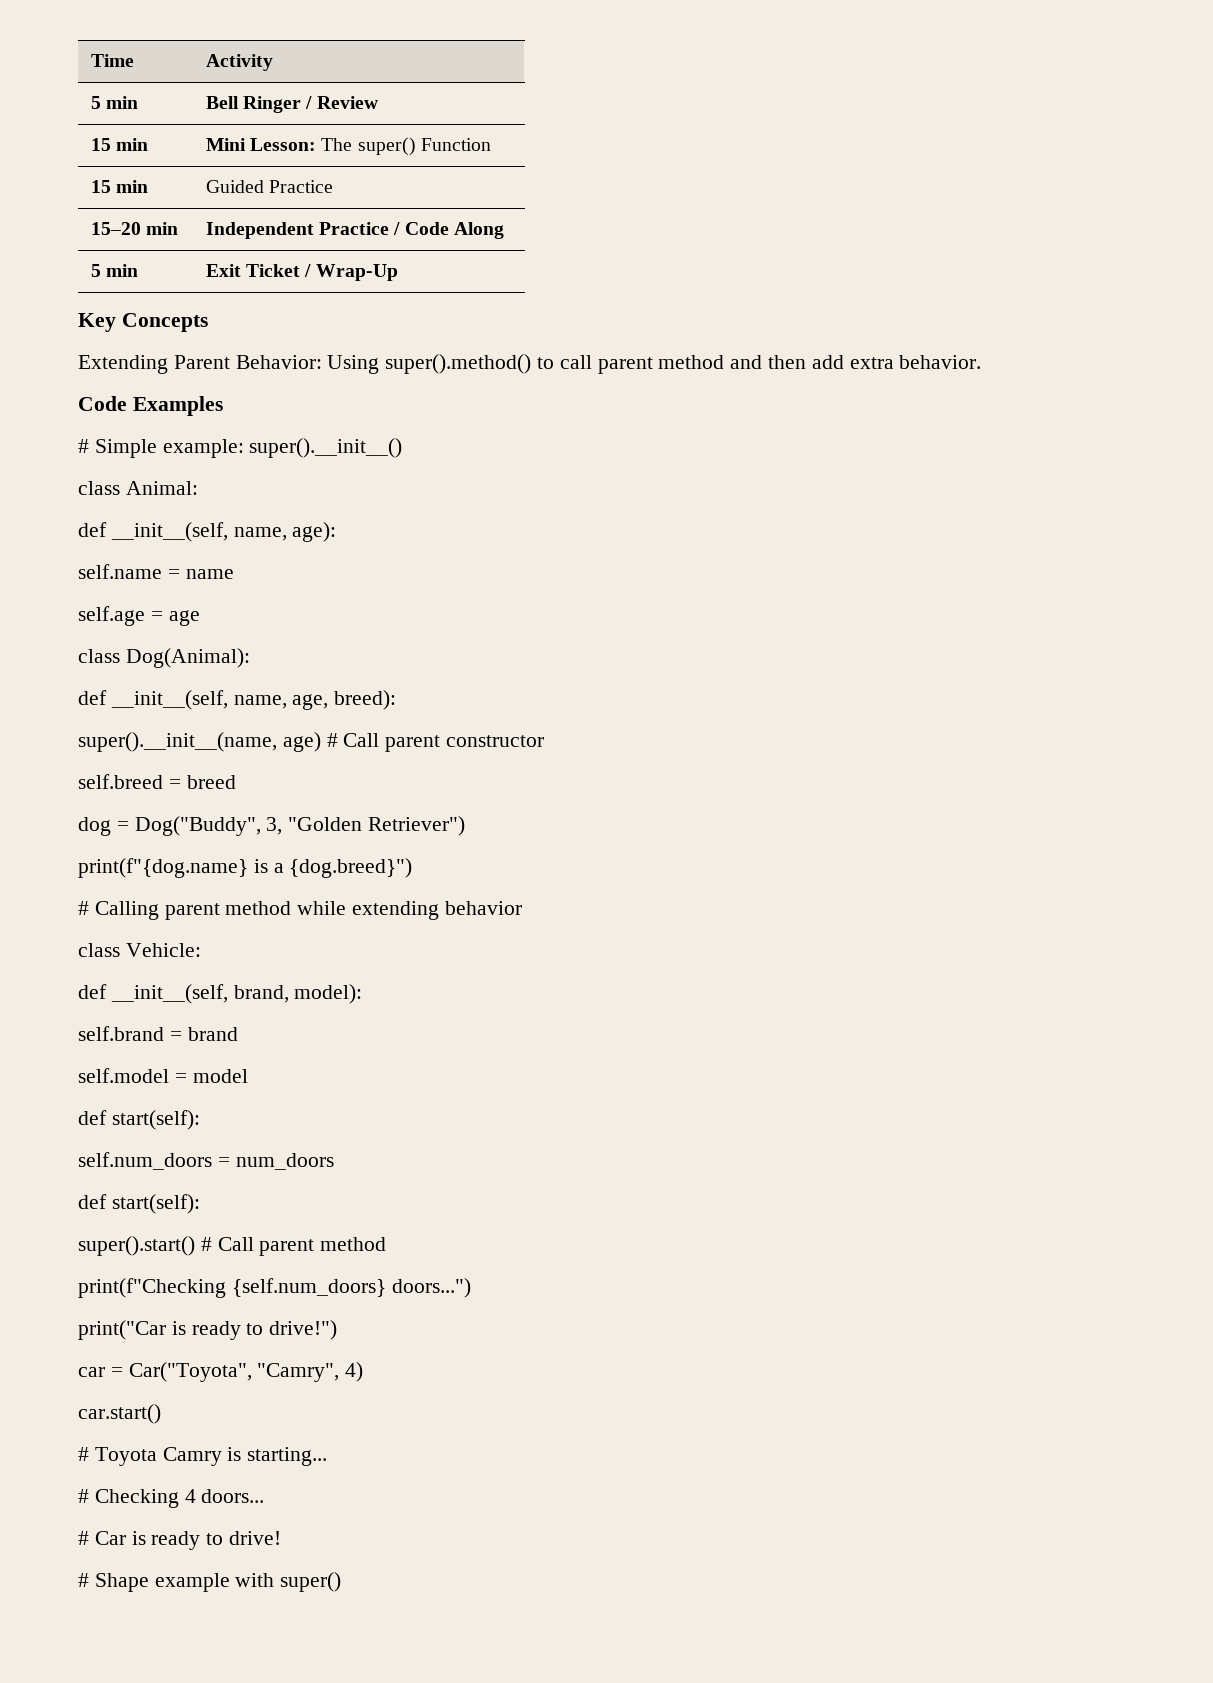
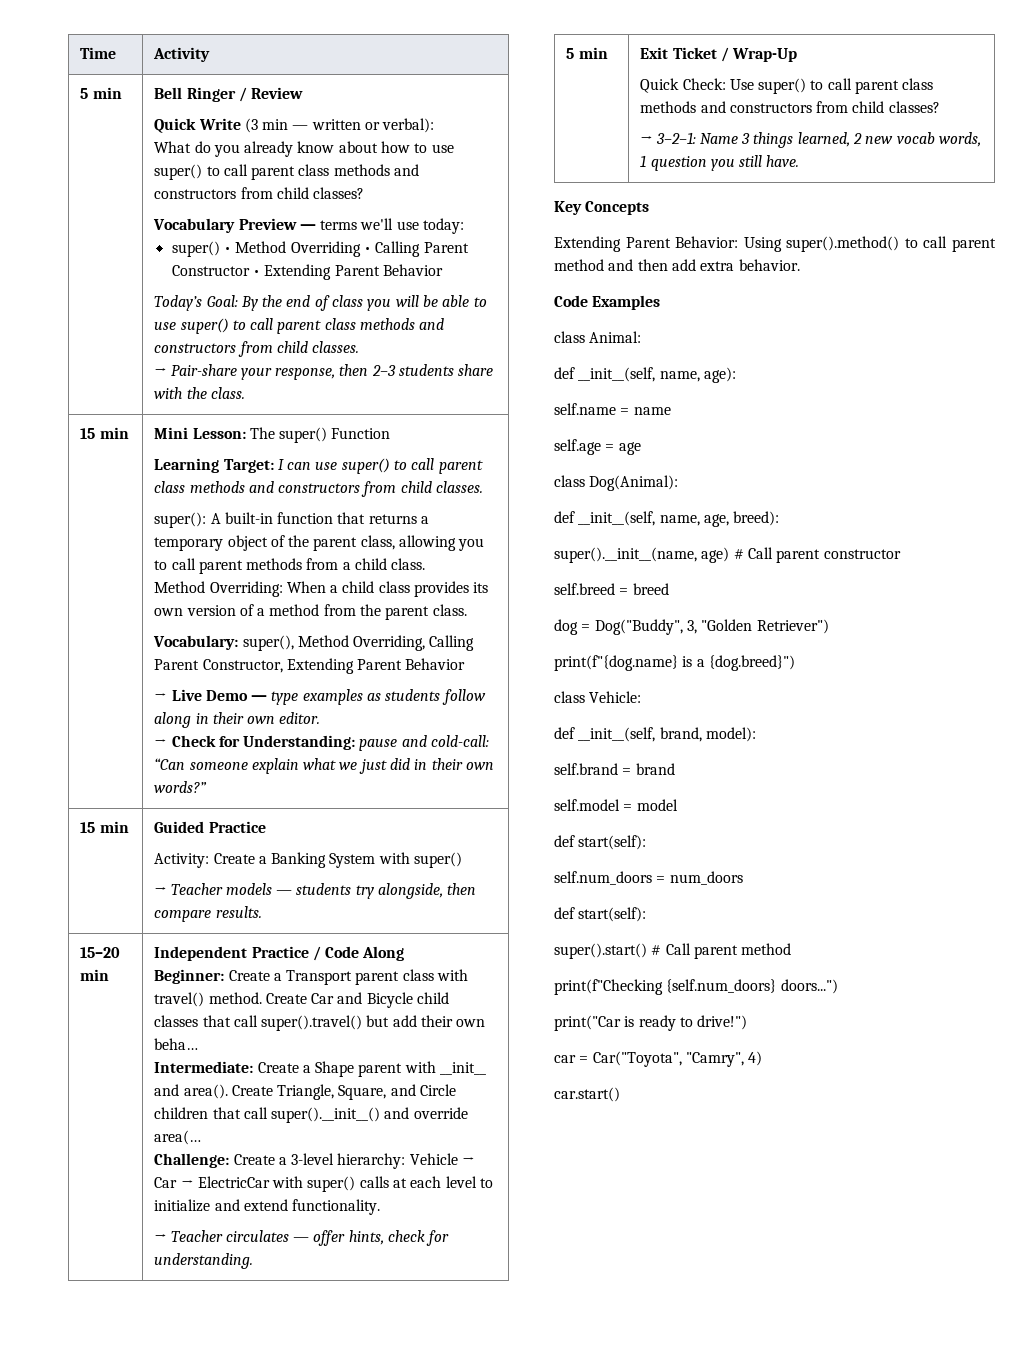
(378, 102) none -> [154,118,435,133] [154,141,454,157] [154,164,420,180] [154,187,365,199] [153,218,465,234] [171,241,469,257] [171,264,444,280] [154,295,487,311] [154,318,445,334] [154,341,360,357] [154,364,494,380] [154,387,245,399] // Quick Write (3 min — written or verbal): // What do you already know about how to use super() to call parent class methods and constructors from child classes? // Vocabulary Preview — terms we'll use today: // super() • Method Overriding • Calling Parent Constructor • Extending Parent Behavior // Today’s Goal: By the end of class you will be able to use super() to call parent class methods and constructors from child classes. // → Pair-share your response, then 2–3 students share with the class.
[90,180,149,193] [205,180,334,193] // 15 min | Guided Practice -> [154,458,483,474] [154,481,484,497] [154,512,430,528] [154,535,485,551] [154,558,426,574] [154,581,489,597] [154,604,467,620] [153,635,475,651] [154,658,466,674] [154,689,486,705] [154,712,321,728] [154,735,490,751] [154,758,495,774] [154,781,208,793] [80,821,129,833] [154,821,266,833] [154,852,463,868] [154,883,477,899] [154,906,262,922] // Learning Target: I can use super() to call parent class methods and constructors from child classes. // super(): A built-in function that returns a temporary object of the parent class, allowing you to call parent methods from a child class. // Method Overriding: When a child class provides its own version of a method from the parent class. // Vocabulary: super(), Method Overriding, Calling Parent Constructor, Extending Parent Behavior // → Live Demo — type examples as students follow along in their own editor. // → Check for Understanding: pause and cold-call: “Can someone explain what we just did in their own words?” // 15 min | Guided Practice // Activity: Create a Banking System with super() // → Teacher models — students try alongside, then compare results.
(504, 230) none -> [154,969,469,985] [154,992,450,1008] [154,1015,486,1031] [154,1038,199,1050] [154,1061,487,1077] [154,1084,457,1100] [154,1107,468,1123] [154,1130,202,1145] [154,1153,476,1169] [154,1176,494,1192] [154,1199,381,1215] [154,1230,450,1246] [154,1253,254,1269] // Beginner: Create a Transport parent class with travel() method. Create Car and Bicycle child classes that call super().travel() but add their own beha… // Intermediate: Create a Shape parent with __init__ and area(). Create Triangle, Square, and Circle children that call super().__init__() and override area(… // Challenge: Create a 3-level hierarchy: Vehicle → Car → ElectricCar with super() calls at each level to initialize and extend functionality. // → Teacher circulates — offer hints, check for understanding.
(398, 272) none -> [640,78,934,94] [640,101,940,113] [640,132,982,148] [640,155,800,171] // Quick Check: Use super() to call parent class methods and constructors from child classes? // → 3–2–1: Name 3 things learned, 2 new vocab words, 1 question you still have.
[78,438,403,458] // # Simple example: super().__init__() -> (661, 302) none
[78,901,522,920] // # Calling parent method while extending behavior -> (795, 663) none
[78,1447,328,1466] [78,1489,265,1508] [78,1531,282,1550] [78,1572,342,1592] // # Toyota Camry is starting... // # Checking 4 doors... // # Car is ready to drive! // # Shape example with super() -> (620, 1094) none

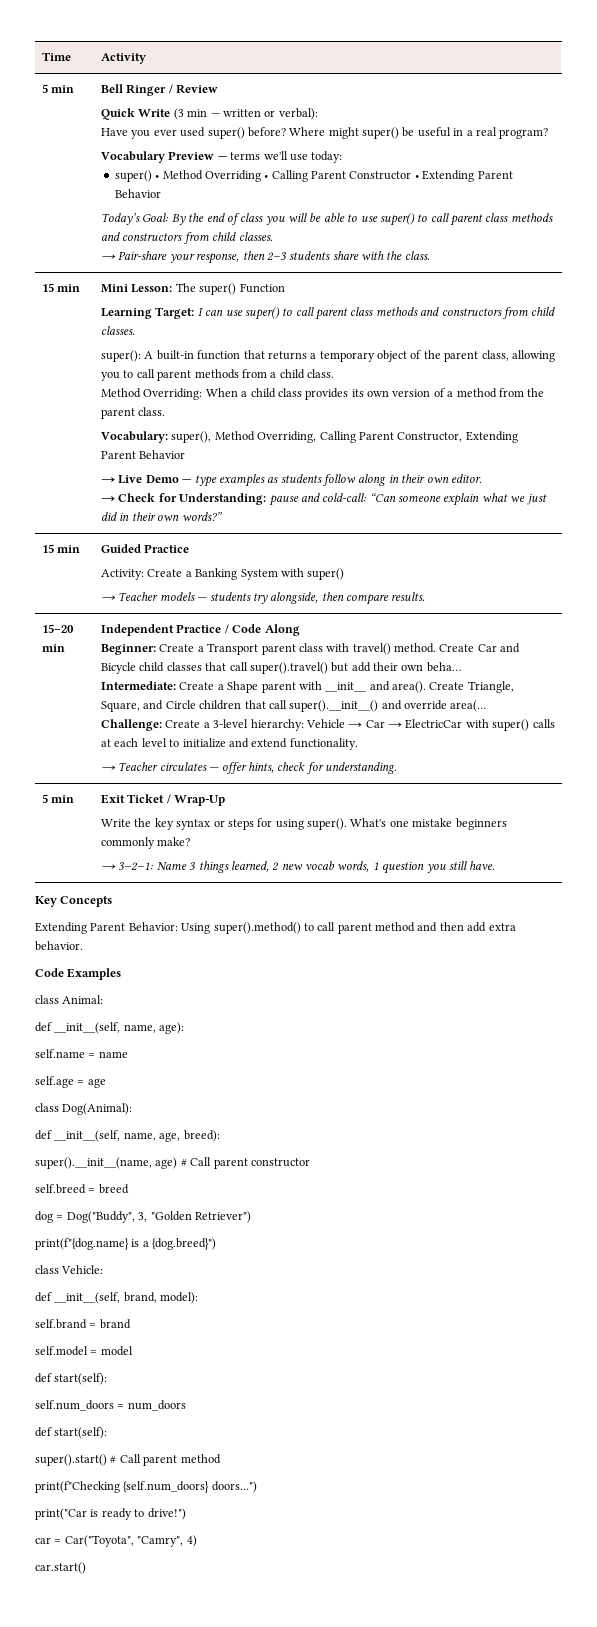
[154,141,454,157] [154,164,420,180] [154,187,365,199] What do you already know about how to use super() to call parent class methods and constructors from child classes? -> [101,127,549,139] Have you ever used super() before? Where might super() be useful in a real program?
[640,78,934,94] [640,101,940,113] Quick Check: Use super() to call parent class methods and constructors from child classes? -> [101,818,507,830] [101,837,191,849] Write the key syntax or steps for using super(). What's one mistake beginners commonly make?

